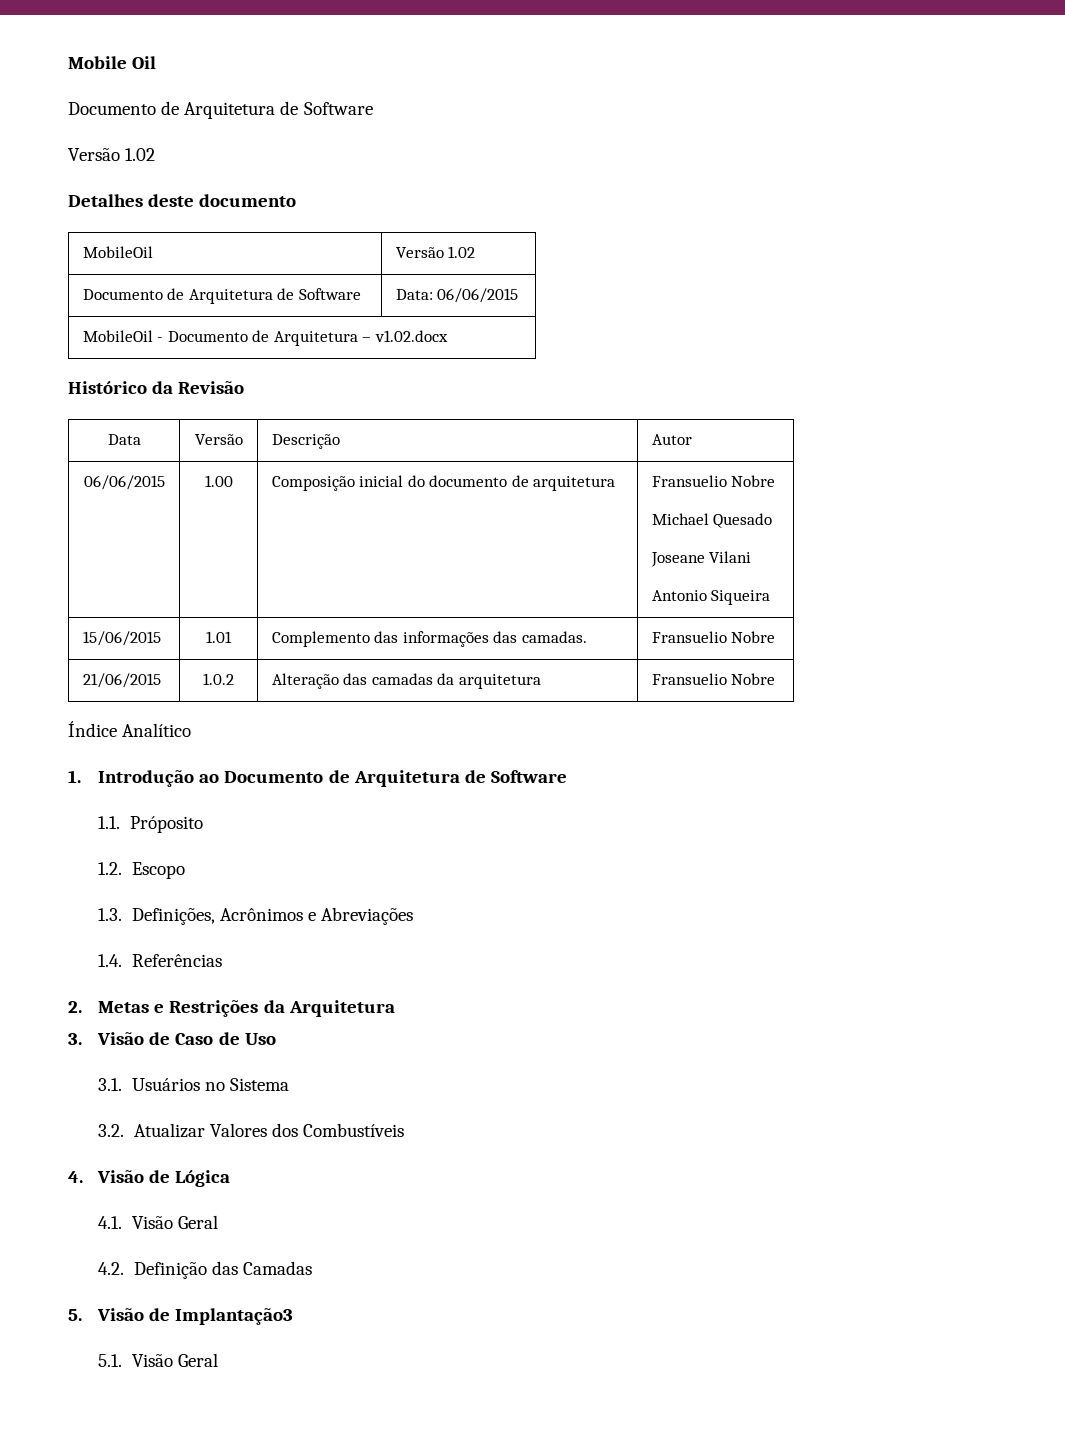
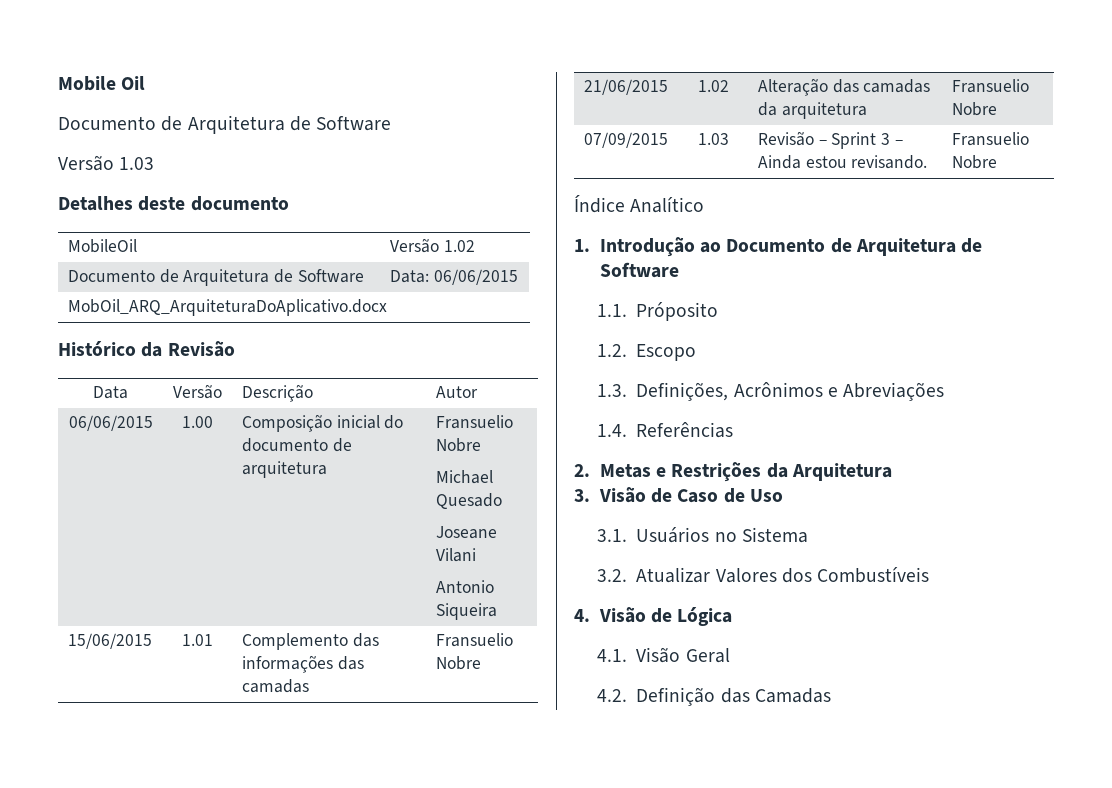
[125,148,156,161] 1.02 -> [119,157,155,170] 1.03
[82,330,449,346] MobileOil - Documento de Arquitetura – v1.02.docx -> [67,299,387,316] MobOil_ARQ_ArquiteturaDoAplicativo.docx
[521,631,587,643] camadas. -> [241,679,309,693] camadas
[203,673,234,685] 1.0.2 -> [698,80,729,92] 1.02
(776, 679) none -> [583,132,668,148] [698,133,729,145] [757,131,903,149] [757,155,928,169] [951,132,1029,146] [951,155,997,169] // 07/09/2015 | 1.03 | Revisão – Sprint 3 – Ainda estou revisando. | Fransuelio Nobre
[68,1308,294,1325] [98,1353,218,1367] // 5. Visão de Implantação3 // 5.1. Visão Geral -> (831, 695) none

